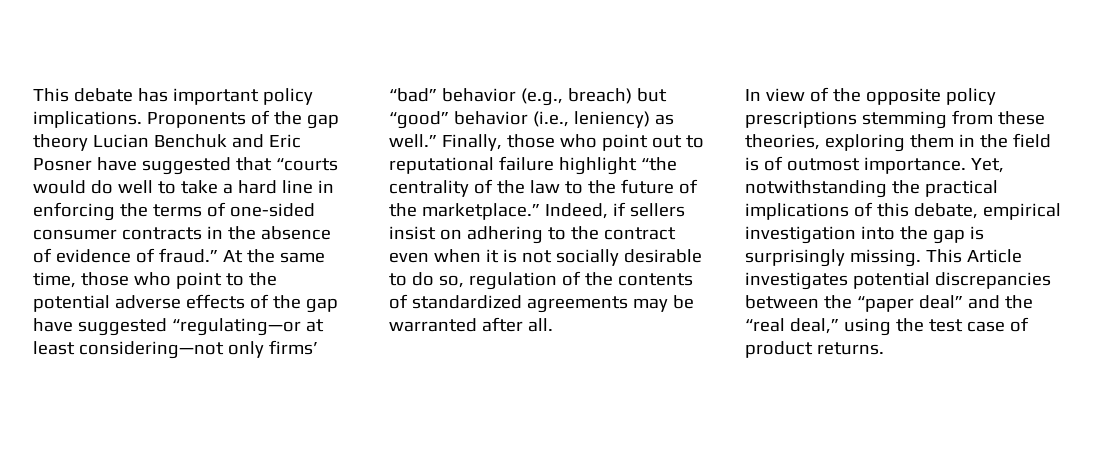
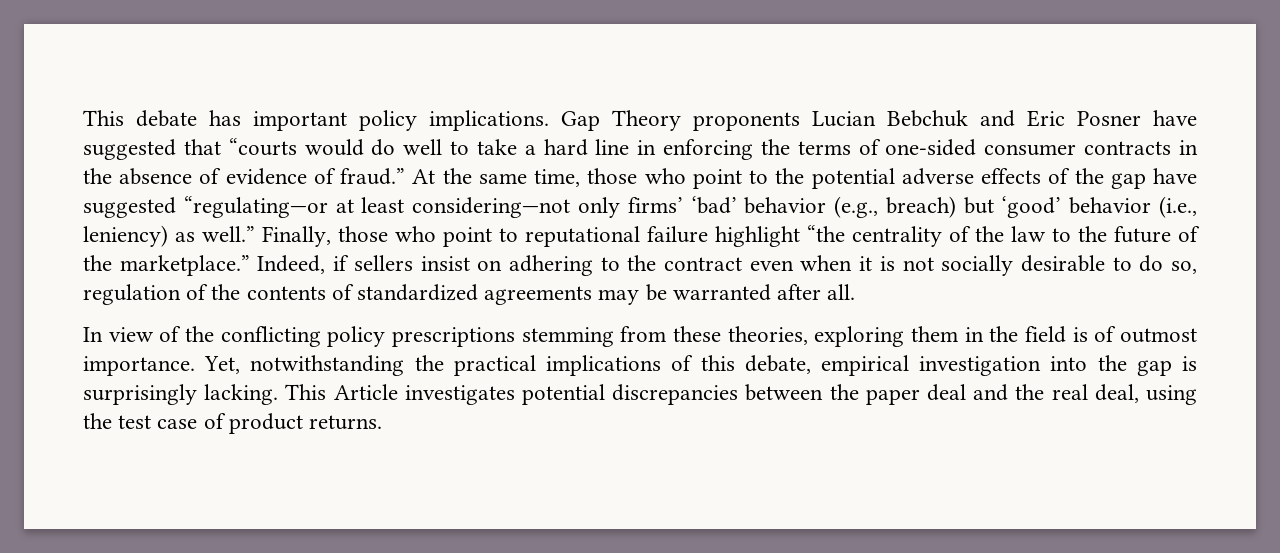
[146,110,339,129] [33,134,227,151] Proponents of the gap theory Lucian Benchuk -> [561,110,968,131] Gap Theory proponents Lucian Bebchuk
[389,88,437,102] “bad” -> [690,196,737,214] ‘bad’
[389,111,449,129] “good” -> [1001,196,1062,218] ‘good’
[651,135,682,148] out -> (492, 237) none
[865,88,941,105] opposite -> [220,326,321,347] conflicting
[849,249,921,267] missing. -> [204,384,279,405] lacking.
[856,295,1033,312] [745,318,839,334] “paper deal” and the “real deal,” -> [865,384,1139,405] paper deal and the real deal,

